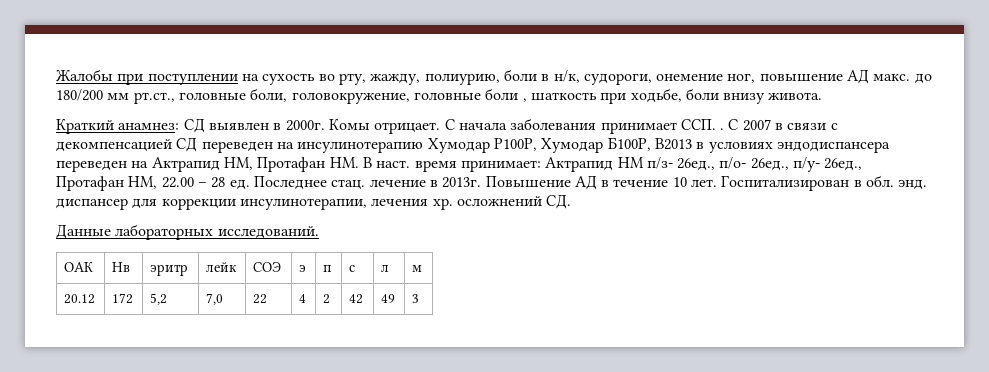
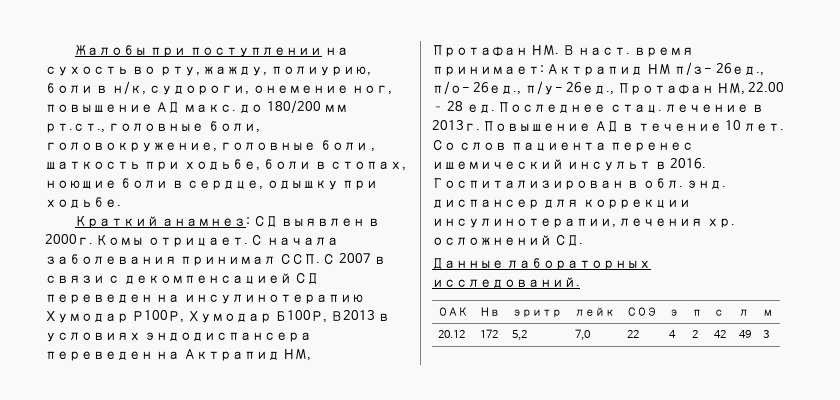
[723,92,823,104] внизу живота. -> [314,161,406,171] [45,178,378,190] [45,197,121,208] в стопах, ноющие боли в сердце, одышку при ходьбе.
[600,119,725,134] принимает ССП. . -> [180,254,320,266] принимал ССП.
(718, 183) none -> [432,140,695,152] [432,158,707,171] Со слов пациента перенес ишемический инсульт в 2016.

